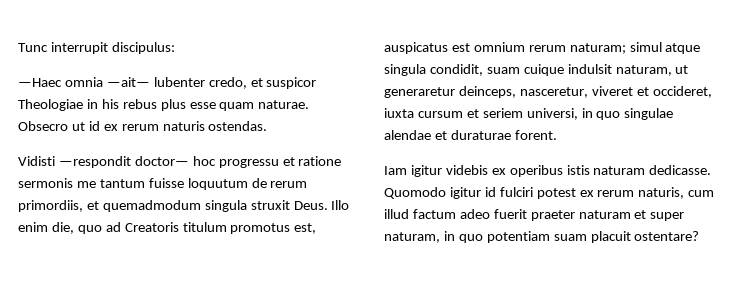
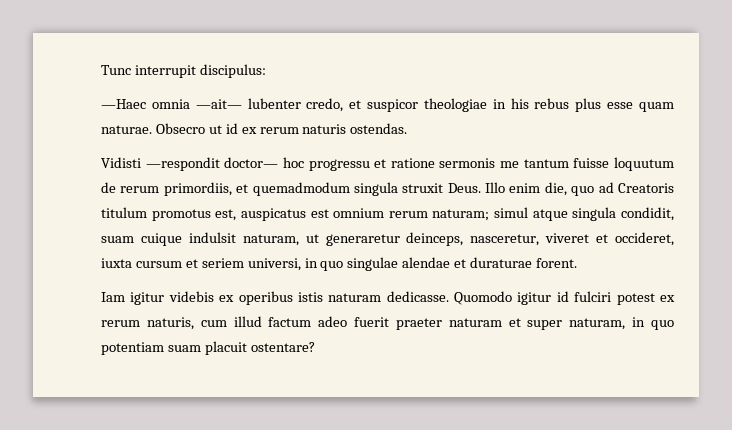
[18,99,83,111] Theologiae -> [423,98,487,112] theologiae

